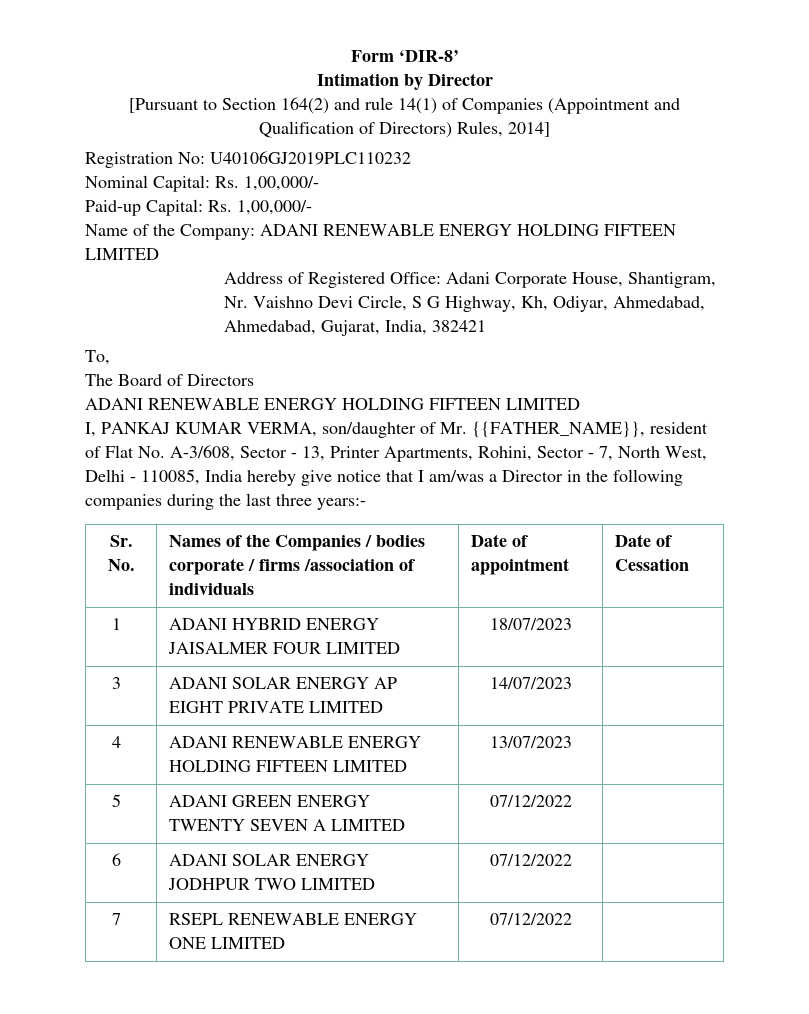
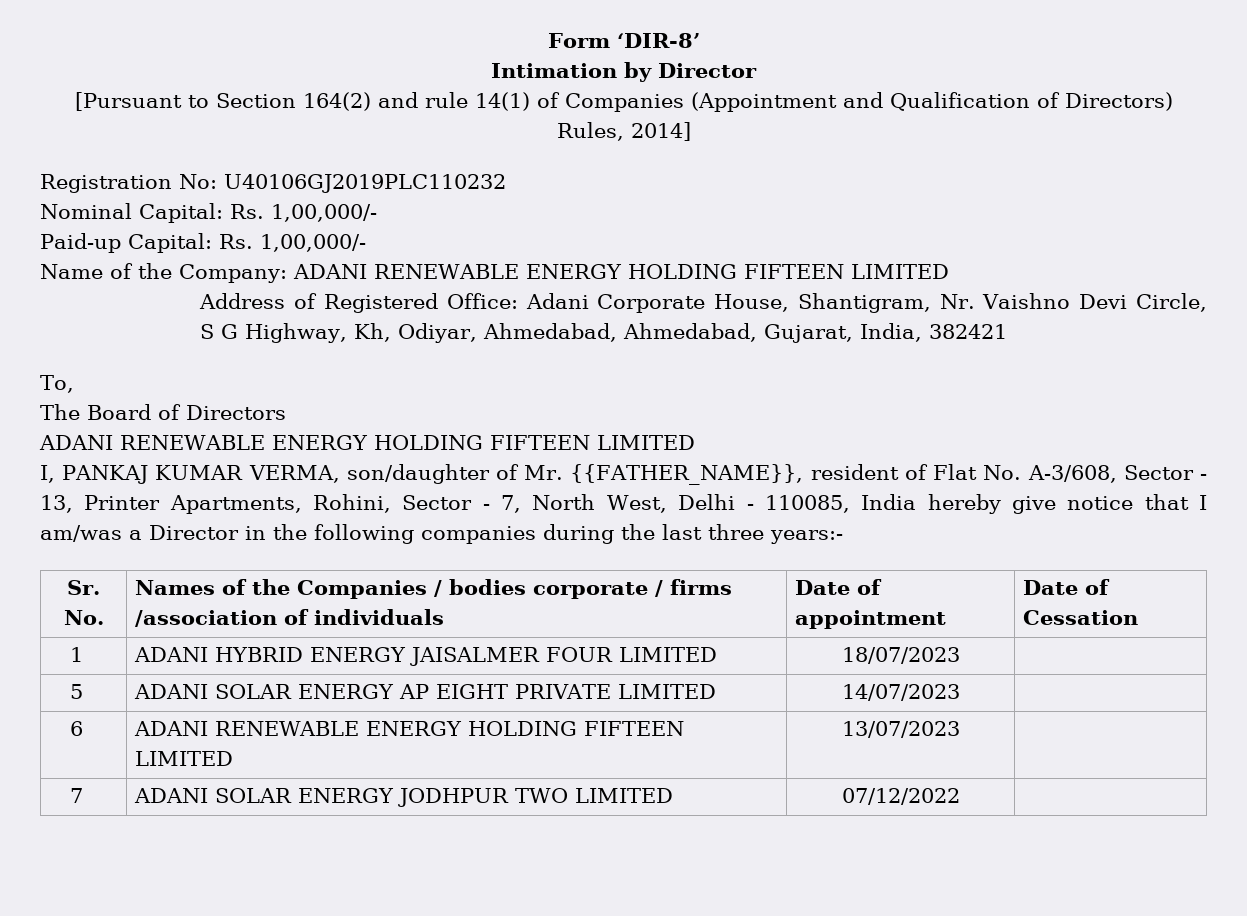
[111,677,121,689] 3 -> [69,684,83,699] 5
[111,736,121,748] 4 -> [69,721,83,736] 6
[111,794,121,807] [169,795,371,807] [169,819,406,831] [489,795,572,807] [111,853,121,866] 5 | ADANI GREEN ENERGY TWENTY SEVEN A LIMITED | 07/12/2022 | // 6 -> [69,788,83,803] 7
[111,913,121,925] [169,913,418,925] [169,937,286,949] [489,913,572,925] // 7 | RSEPL RENEWABLE ENERGY ONE LIMITED | 07/12/2022 | -> (960, 796) none

